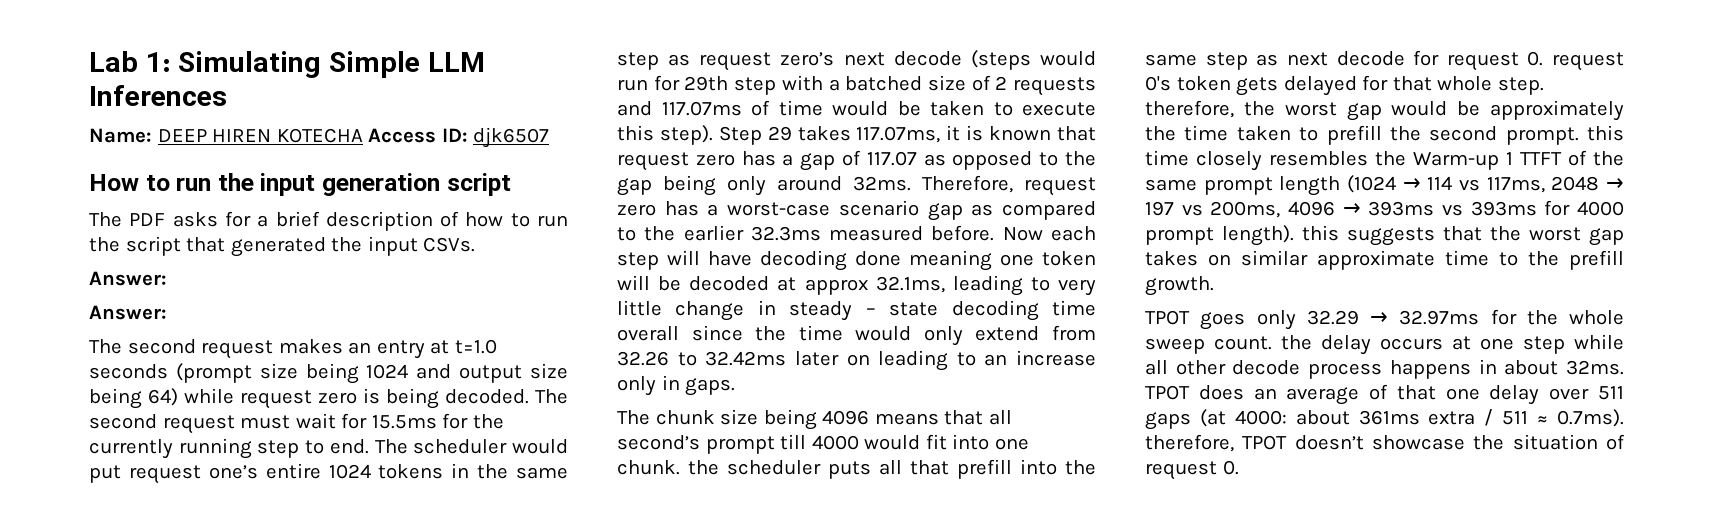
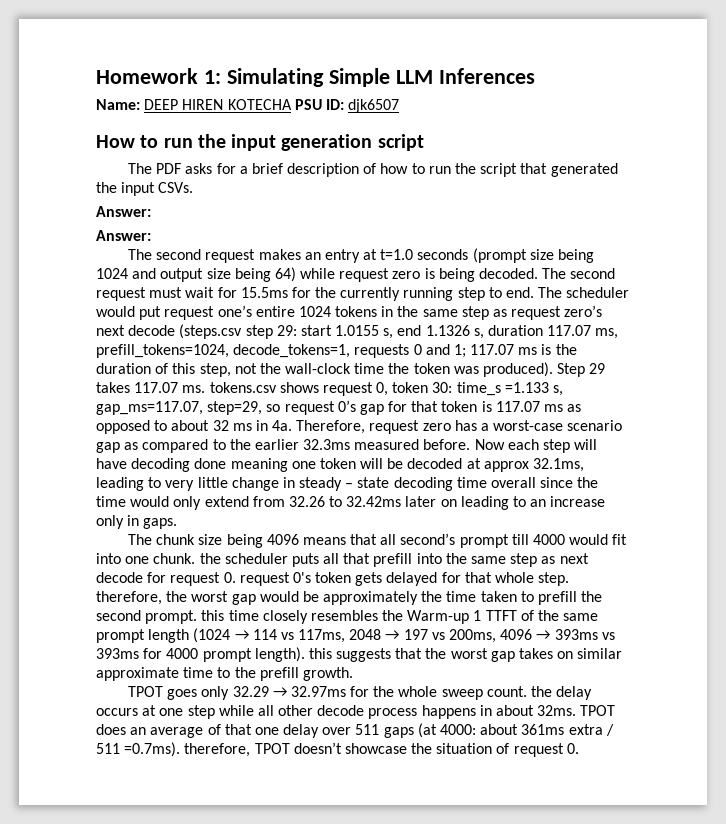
[89,51,138,72] Lab -> [96,68,198,84] Homework
[368,128,437,143] Access -> [294,99,322,110] PSU
[970,50,1096,70] [617,75,1096,96] [617,100,1096,116] [617,125,1096,145] [617,150,1096,171] [617,175,911,196] (steps would run for 29th step with a batched size of 2 requests and 117.07ms of time would be taken to execute this step). Step 29 takes 117.07ms, it is known that request zero has a gap of 117.07 as opposed to the gap being only around 32ms. -> [179,324,619,339] [96,344,577,358] [96,362,606,377] [96,382,564,396] [96,400,582,415] [96,420,293,434] (steps.csv step 29: start 1.0155 s, end 1.1326 s, duration 117.07 ms, prefill_tokens=1024, decode_tokens=1, requests 0 and 1; 117.07 ms is the duration of this step, not the wall-clock time the token was produced). Step 29 takes 117.07 ms. tokens.csv shows request 0, token 30: time_s =1.133 s, gap_ms=117.07, step=29, so request 0’s gap for that token is 117.07 ms as opposed to about 32 ms in 4a.
[1537,409,1624,427] ≈ 0.7ms). -> [124,742,181,757] =0.7ms).

